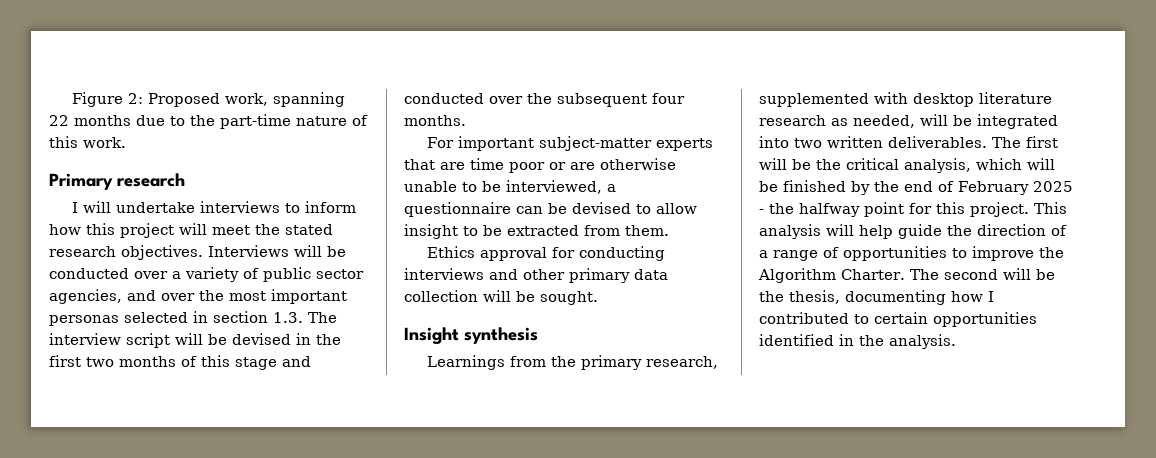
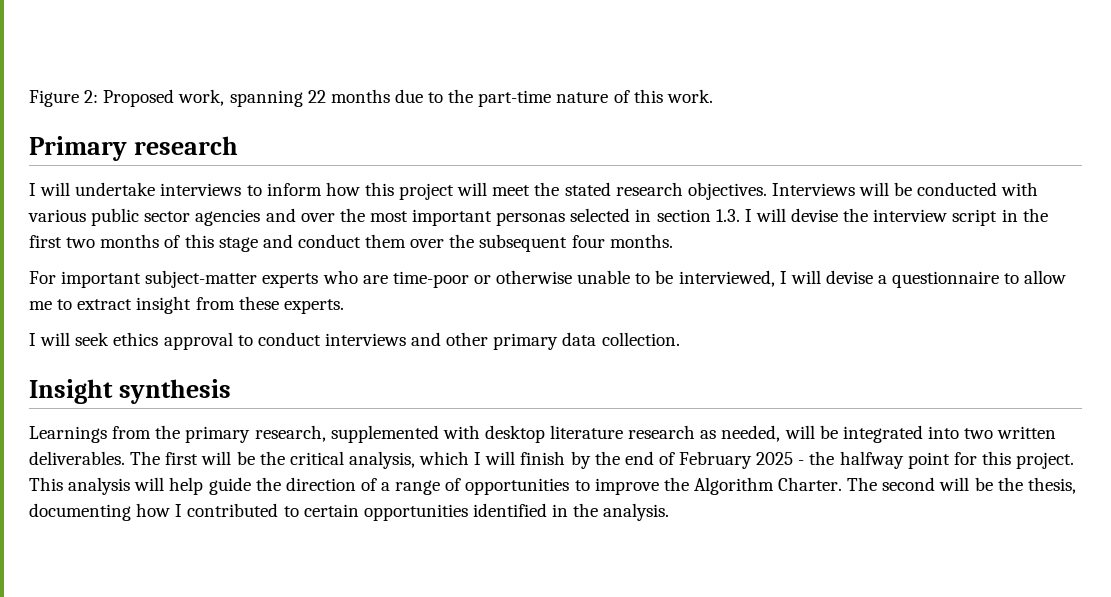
[134,267,259,282] over a variety of -> [1001,182,1039,196] [28,209,86,222] with various
[49,289,122,304] agencies, -> [195,209,261,226] agencies
[308,312,337,323] [49,333,291,348] The interview script will be devised -> [744,208,998,226] I will devise the interview script
[404,93,484,104] conducted -> [297,234,407,248] conduct them
[404,158,595,173] that are time poor or are -> [322,270,491,288] who are time-poor or
[607,184,616,192] [404,202,697,217] [404,224,669,239] [427,246,666,261] a questionnaire can be devised to allow insight to be extracted from them. // Ethics approval for conducting -> [779,270,1067,288] [29,296,344,314] [29,332,321,350] I will devise a questionnaire to allow me to extract insight from these experts. // I will seek ethics approval to conduct
[404,290,598,305] collection will be sought. -> [601,332,680,346] collection.
[1027,158,1055,170] [759,180,846,192] will be finished -> [474,451,566,465] I will finish

